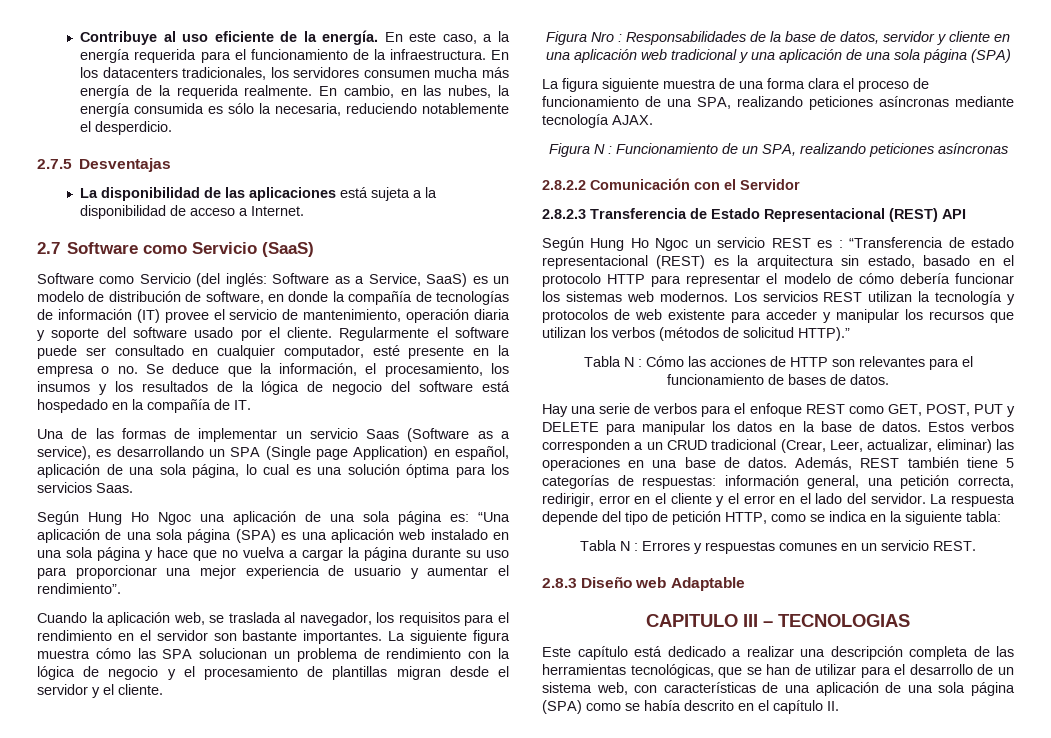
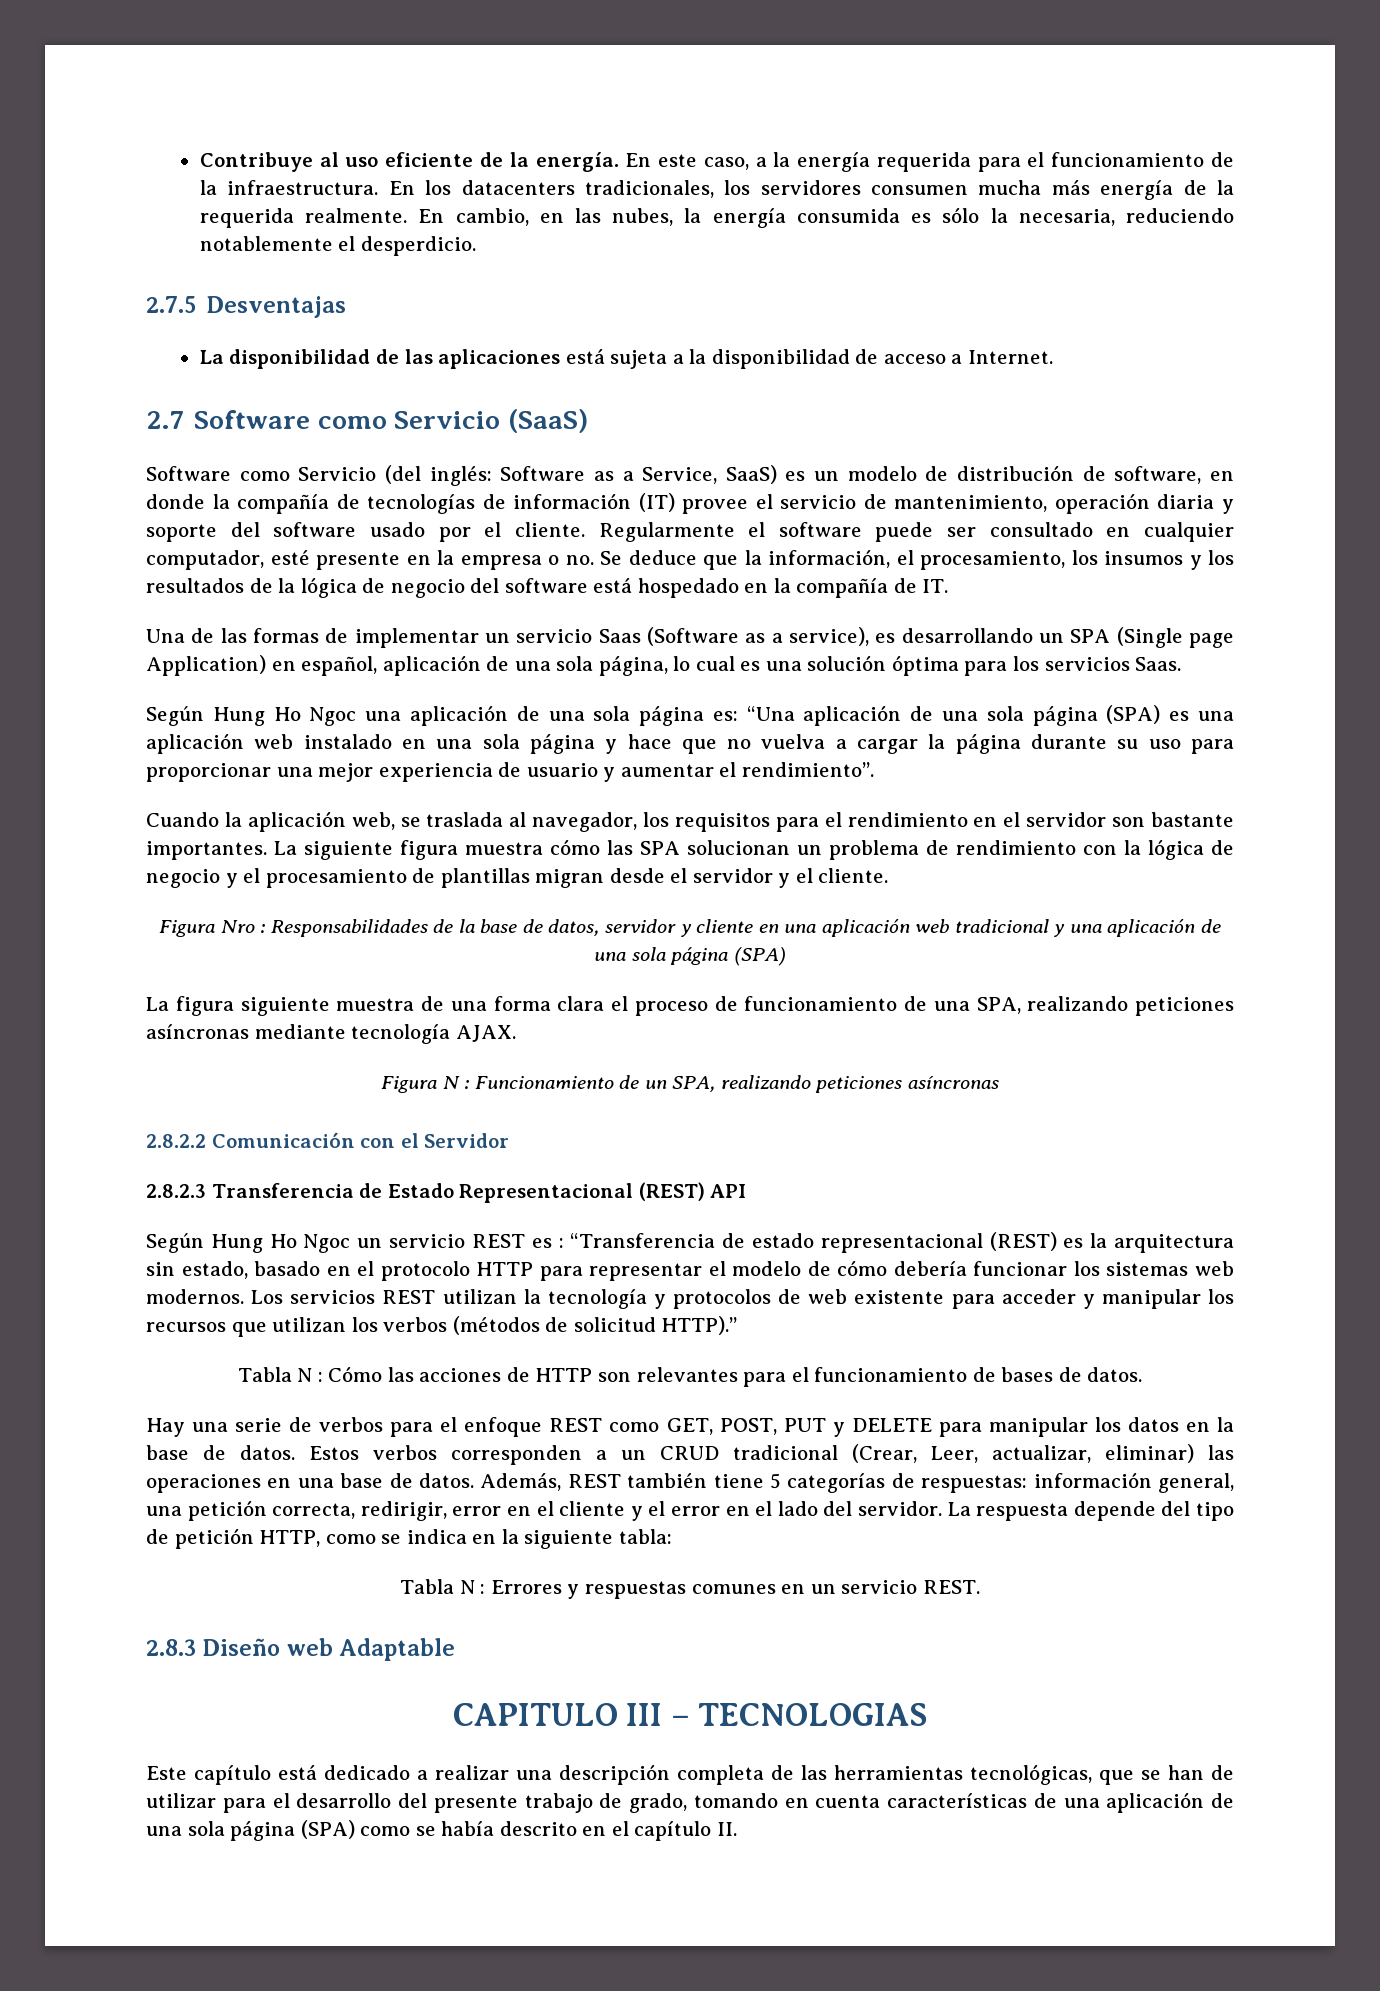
[977,664,1014,675] [542,682,658,695] de un sistema web, con -> [398,1793,881,1813] del presente trabajo de grado, tomando en cuenta

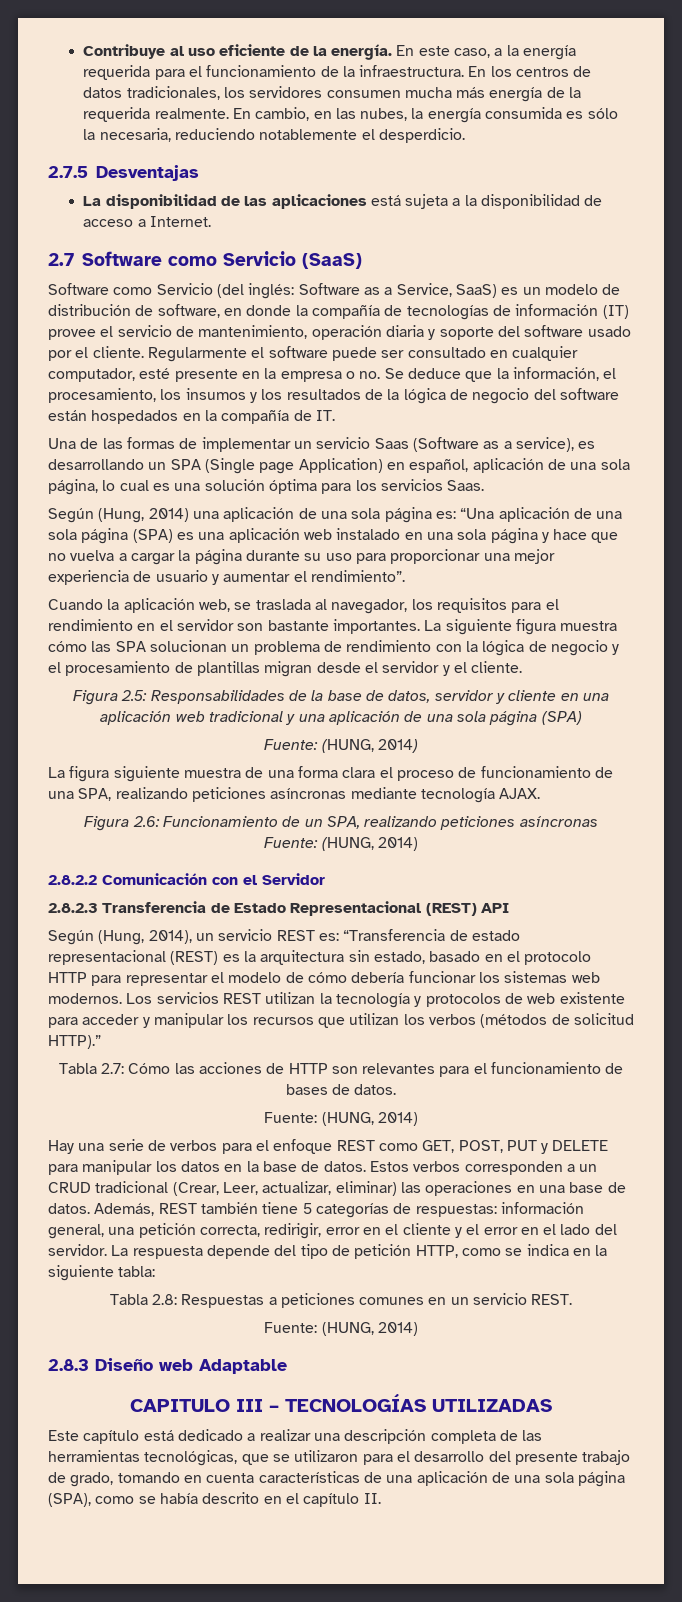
[461,180,575,195] datacenters -> [516,66,592,77] [83,87,123,98] centros de datos
[593,578,739,598] está hospedado -> [48,410,179,424] están hospedados
[212,707,357,726] Hung Ho Ngoc -> [98,508,189,523] (Hung, 2014)
[220,920,266,933] Nro : -> [121,690,148,701] 2.5:
(786, 956) none -> [264,739,418,753] // Fuente: (HUNG, 2014)
[442,1076,470,1089] N : -> [132,816,160,827] 2.6:
(999, 1082) none -> [264,837,418,851] // Fuente: (HUNG, 2014)
[210,1234,351,1253] Hung Ho Ngoc -> [98,930,192,945] (Hung, 2014),
[531,1238,564,1248] es : -> [318,933,339,941] es:
[297,1368,323,1382] N : -> [100,1063,124,1074] 2.7:
(1143, 1374) none -> [264,1112,418,1126] // Fuente: (HUNG, 2014)
[459,1580,687,1599] N : Errores y respuestas -> [151,1293,355,1308] 2.8: Respuestas a peticiones
(980, 1587) none -> [264,1322,418,1336] // Fuente: (HUNG, 2014)
[698,1703,928,1726] TECNOLOGIAS -> [285,1394,552,1412] TECNOLOGÍAS UTILIZADAS
[1168,1765,1234,1780] [146,1793,216,1808] han de utilizar -> [294,1450,359,1462] utilizaron
[300,1820,355,1839] (SPA) -> [48,1493,91,1507] (SPA),

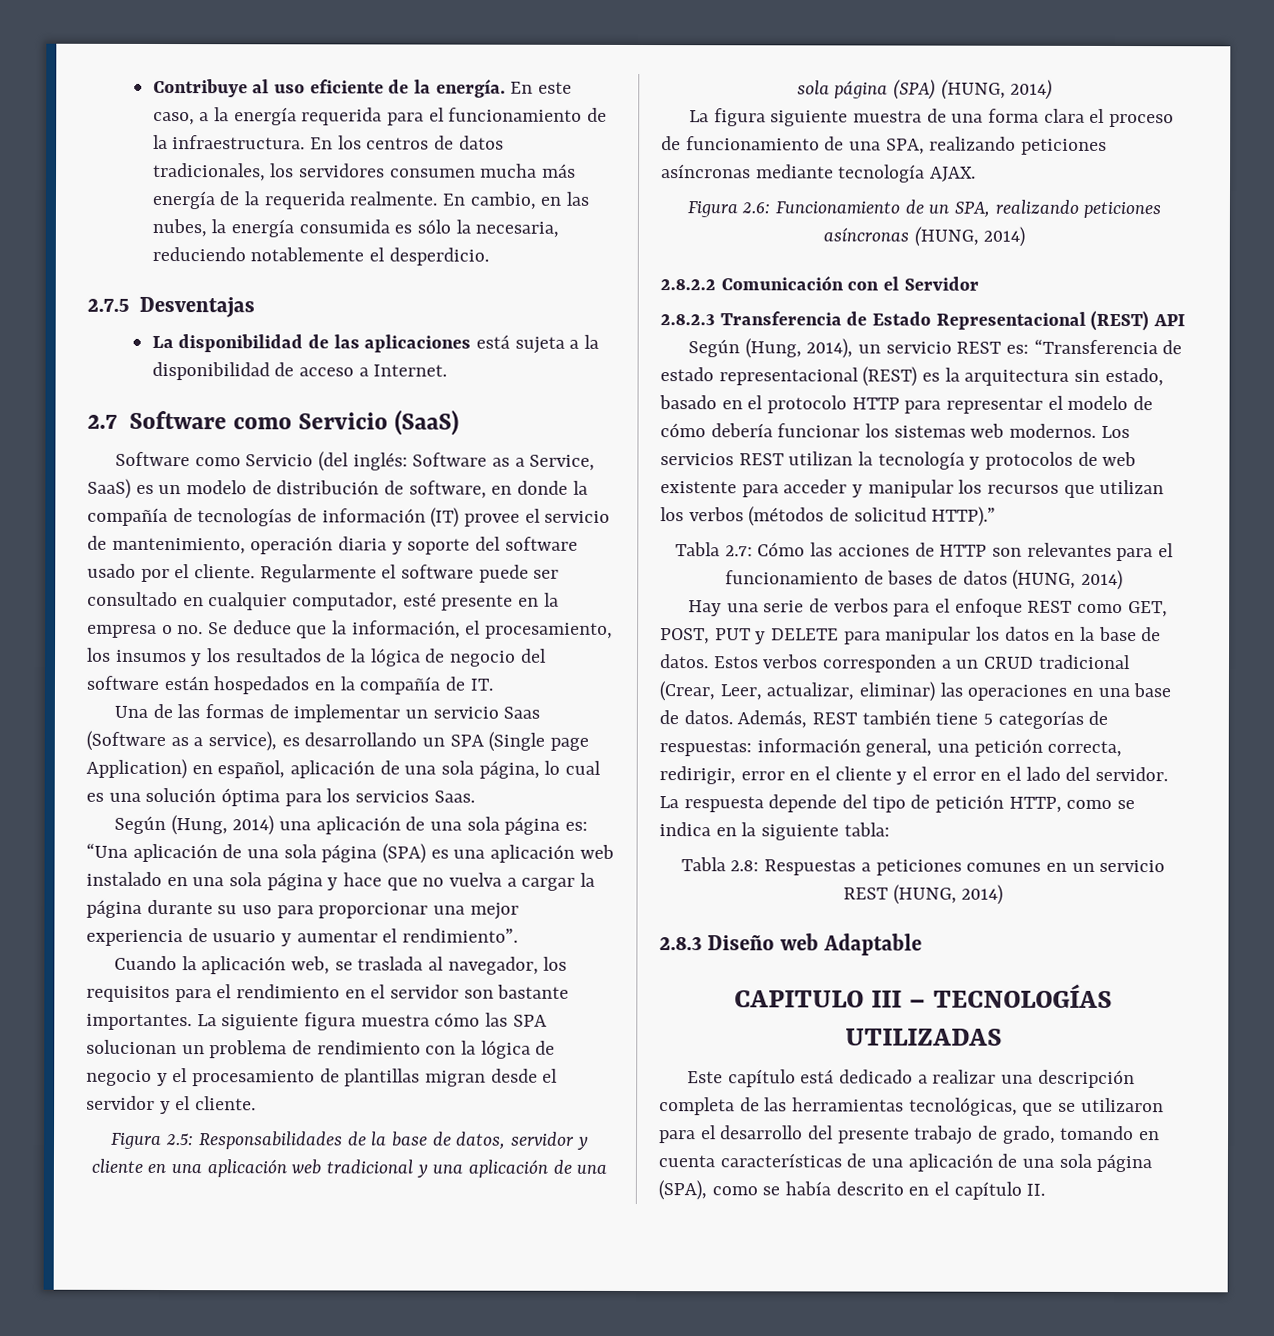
[264,739,319,750] // Fuente: -> (936, 89) none
[264,837,319,848] // Fuente: -> (909, 234) none
[354,1084,397,1095] [264,1112,318,1123] datos. // Fuente: -> [962,570,1008,585] datos
[531,1294,573,1305] [264,1322,318,1333] REST. // Fuente: -> [842,887,888,900] REST

